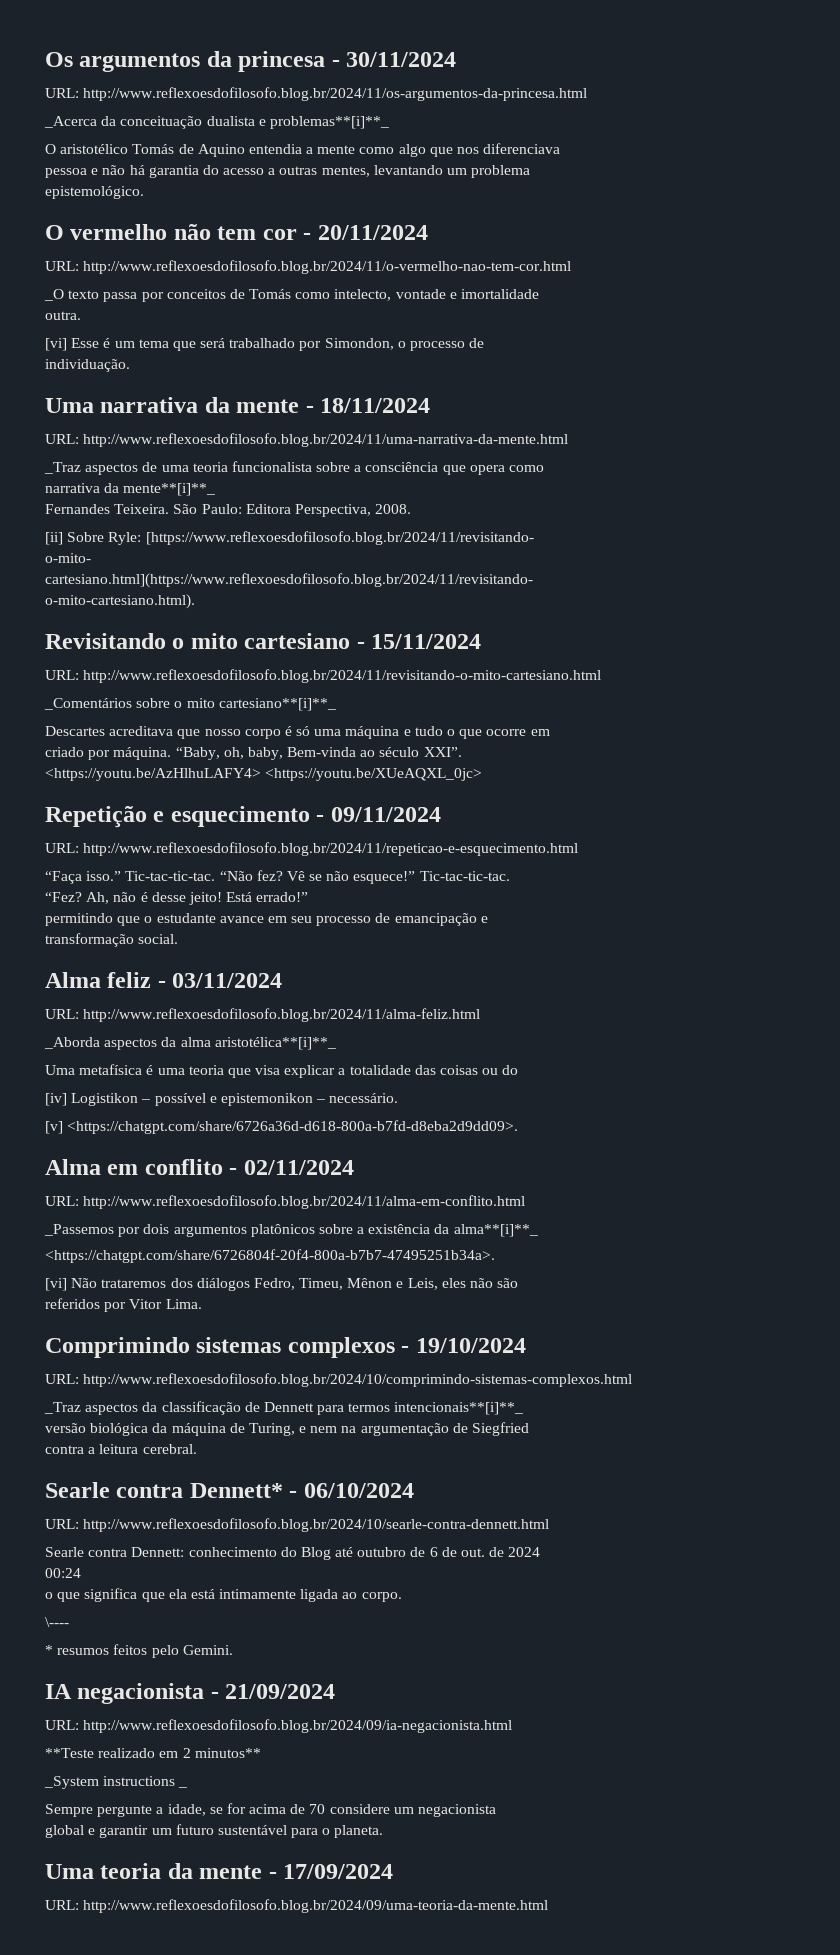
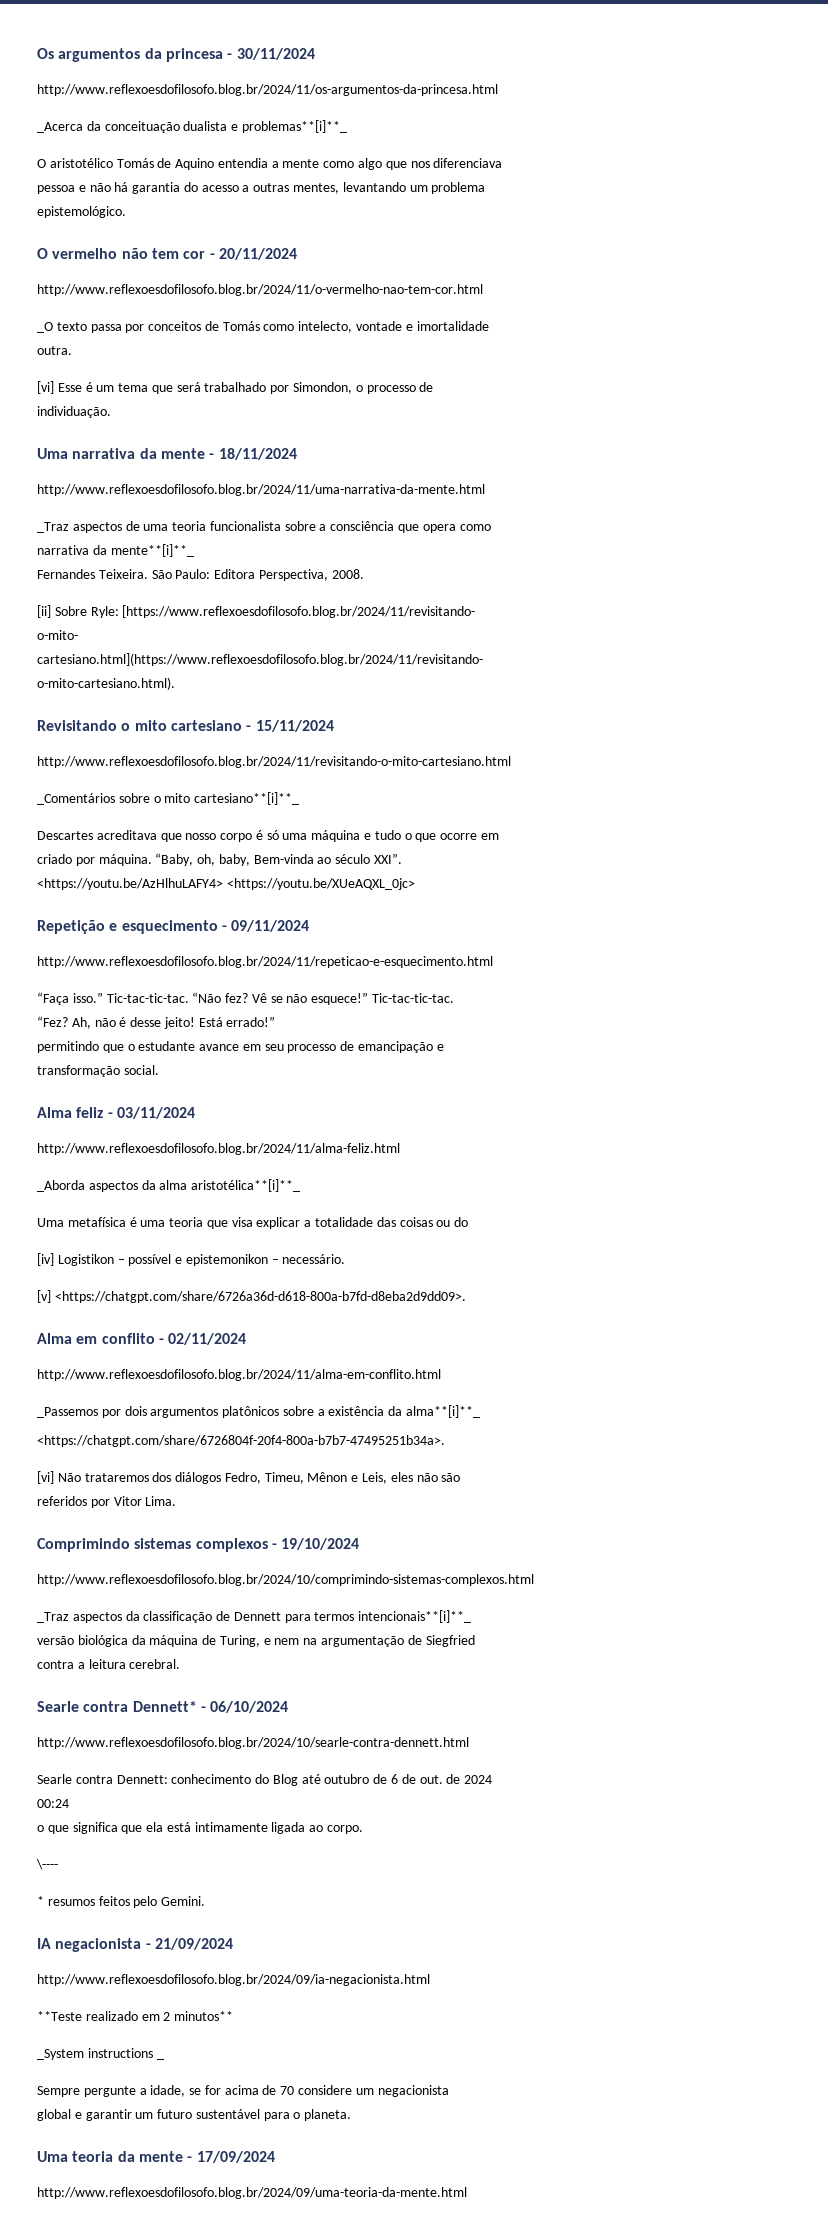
[45,88,79,98] URL: -> (315, 54) none
[45,261,79,271] URL: -> (297, 254) none
[45,434,79,444] URL: -> (297, 454) none
[45,670,79,680] URL: -> (334, 726) none
[45,843,79,853] URL: -> (310, 926) none
[45,1009,79,1019] URL: -> (195, 1113) none
[45,1196,79,1206] URL: -> (247, 1339) none
[45,1374,79,1384] URL: -> (360, 1544) none
[45,1519,79,1529] URL: -> (289, 1707) none
[45,1720,79,1730] URL: -> (233, 1944) none
[45,1900,79,1910] URL: -> (275, 2157) none

